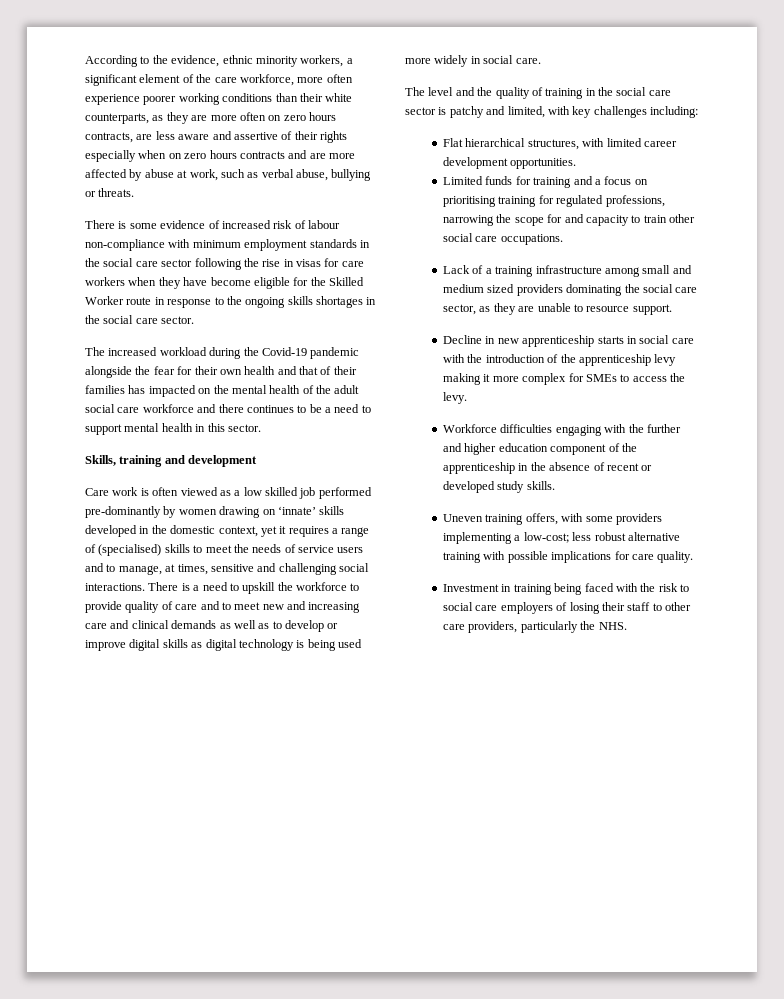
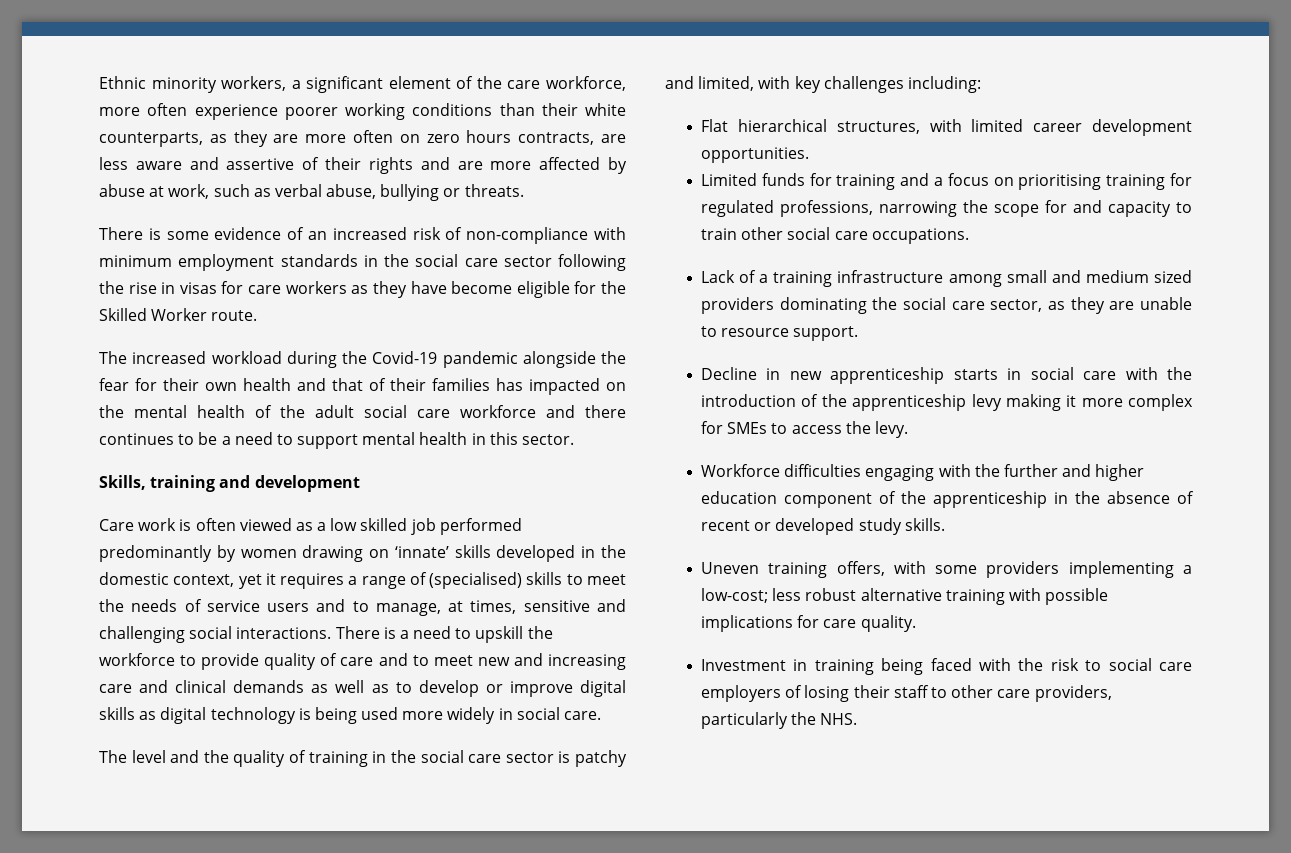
[85,55,253,67] According to the evidence, ethnic -> [99,76,146,89] Ethnic
[85,150,285,162] especially when on zero hours contracts -> (413, 165) none
(220, 224) none -> [308,231,327,240] an
[308,220,340,229] labour -> (463, 233) none
[128,277,157,286] when -> [351,285,369,294] as
[126,296,377,308] [85,315,195,324] route in response to the ongoing skills shortages in the social care sector. -> [211,310,258,321] route.
[85,506,161,518] pre-dominantly -> [99,545,212,562] predominantly

